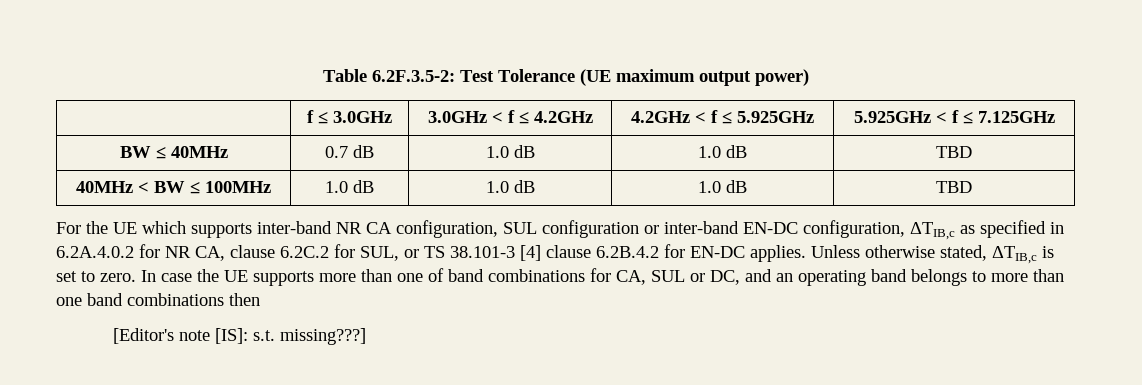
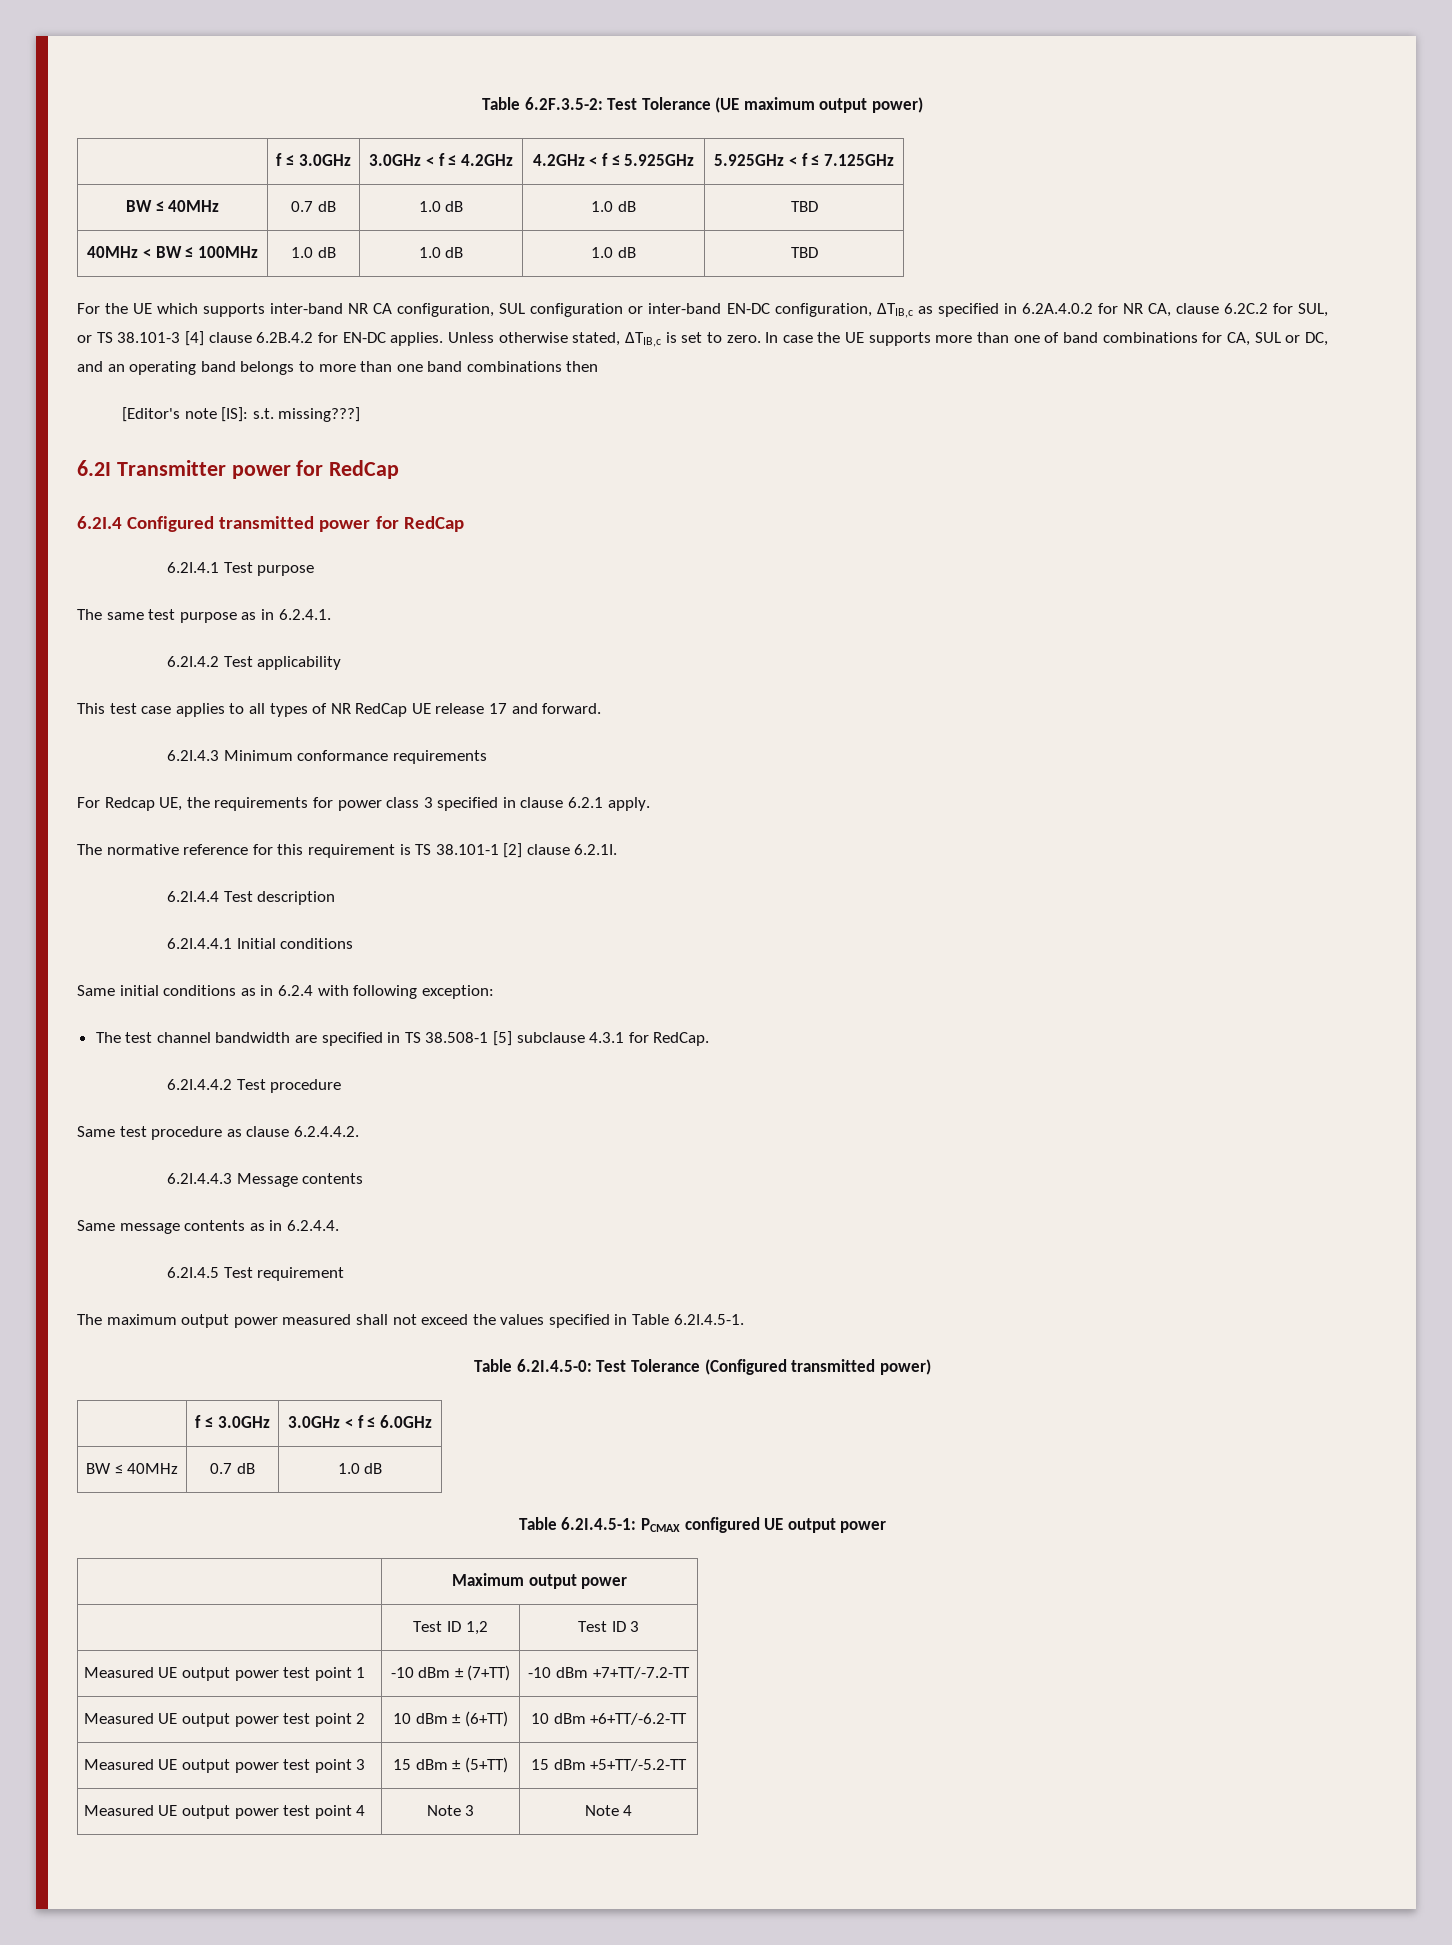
(367, 336) none -> [77,460,400,479] [77,516,464,532] [167,562,315,576] [77,609,331,623] [167,656,342,670] [77,703,602,717] [167,750,487,764] [77,797,650,811] [77,843,618,858] [167,891,336,905] [167,938,354,949] [77,985,494,999] [95,1031,710,1046] [167,1079,342,1093] [77,1126,359,1140] [167,1173,364,1187] [77,1220,339,1234] [167,1267,345,1281] [77,1314,744,1328] [474,1359,931,1375] [195,1415,270,1428] [288,1415,432,1428] [85,1463,179,1474] [210,1463,255,1474] [337,1463,383,1474] [518,1517,887,1533] [451,1573,628,1589] [413,1621,488,1635] [577,1621,640,1632] [83,1667,366,1681] [390,1665,511,1681] [528,1667,690,1679] [83,1713,366,1727] [393,1711,508,1727] [530,1713,688,1725] [83,1759,366,1773] [393,1757,508,1773] [530,1759,688,1771] [83,1805,366,1819] [426,1805,475,1816] [584,1805,633,1816] // 6.2I Transmitter power for RedCap // 6.2I.4 Configured transmitted power for RedCap // 6.2I.4.1 Test purpose // The same test purpose as in 6.2.4.1. // 6.2I.4.2 Test applicability // This test case applies to all types of NR RedCap UE release 17 and forward. // 6.2I.4.3 Minimum conformance requirements // For Redcap UE, the requirements for power class 3 specified in clause 6.2.1 apply. // The normative reference for this requirement is TS 38.101-1 [2] clause 6.2.1I. // 6.2I.4.4 Test description // 6.2I.4.4.1 Initial conditions // Same initial conditions as in 6.2.4 with following exception: // The test channel bandwidth are specified in TS 38.508-1 [5] subclause 4.3.1 for RedCap. // 6.2I.4.4.2 Test procedure // Same test procedure as clause 6.2.4.4.2. // 6.2I.4.4.3 Message contents // Same message contents as in 6.2.4.4. // 6.2I.4.5 Test requirement // The maximum output power measured shall not exceed the values specified in Table 6.2I.4.5-1. // Table 6.2I.4.5-0: Test Tolerance (Configured transmitted power) // | f ≤ 3.0GHz | 3.0GHz < f ≤ 6.0GHz // BW ≤ 40MHz | 0.7 dB | 1.0 dB // Table 6.2I.4.5-1: PCMAX configured UE output power // | Maximum output power // | Test ID 1,2 | Test ID 3 // Measured UE output power test point 1 | -10 dBm ± (7+TT) | -10 dBm +7+TT/-7.2-TT // Measured UE output power test point 2 | 10 dBm ± (6+TT) | 10 dBm +6+TT/-6.2-TT // Measured UE output power test point 3 | 15 dBm ± (5+TT) | 15 dBm +5+TT/-5.2-TT // Measured UE output power test point 4 | Note 3 | Note 4

